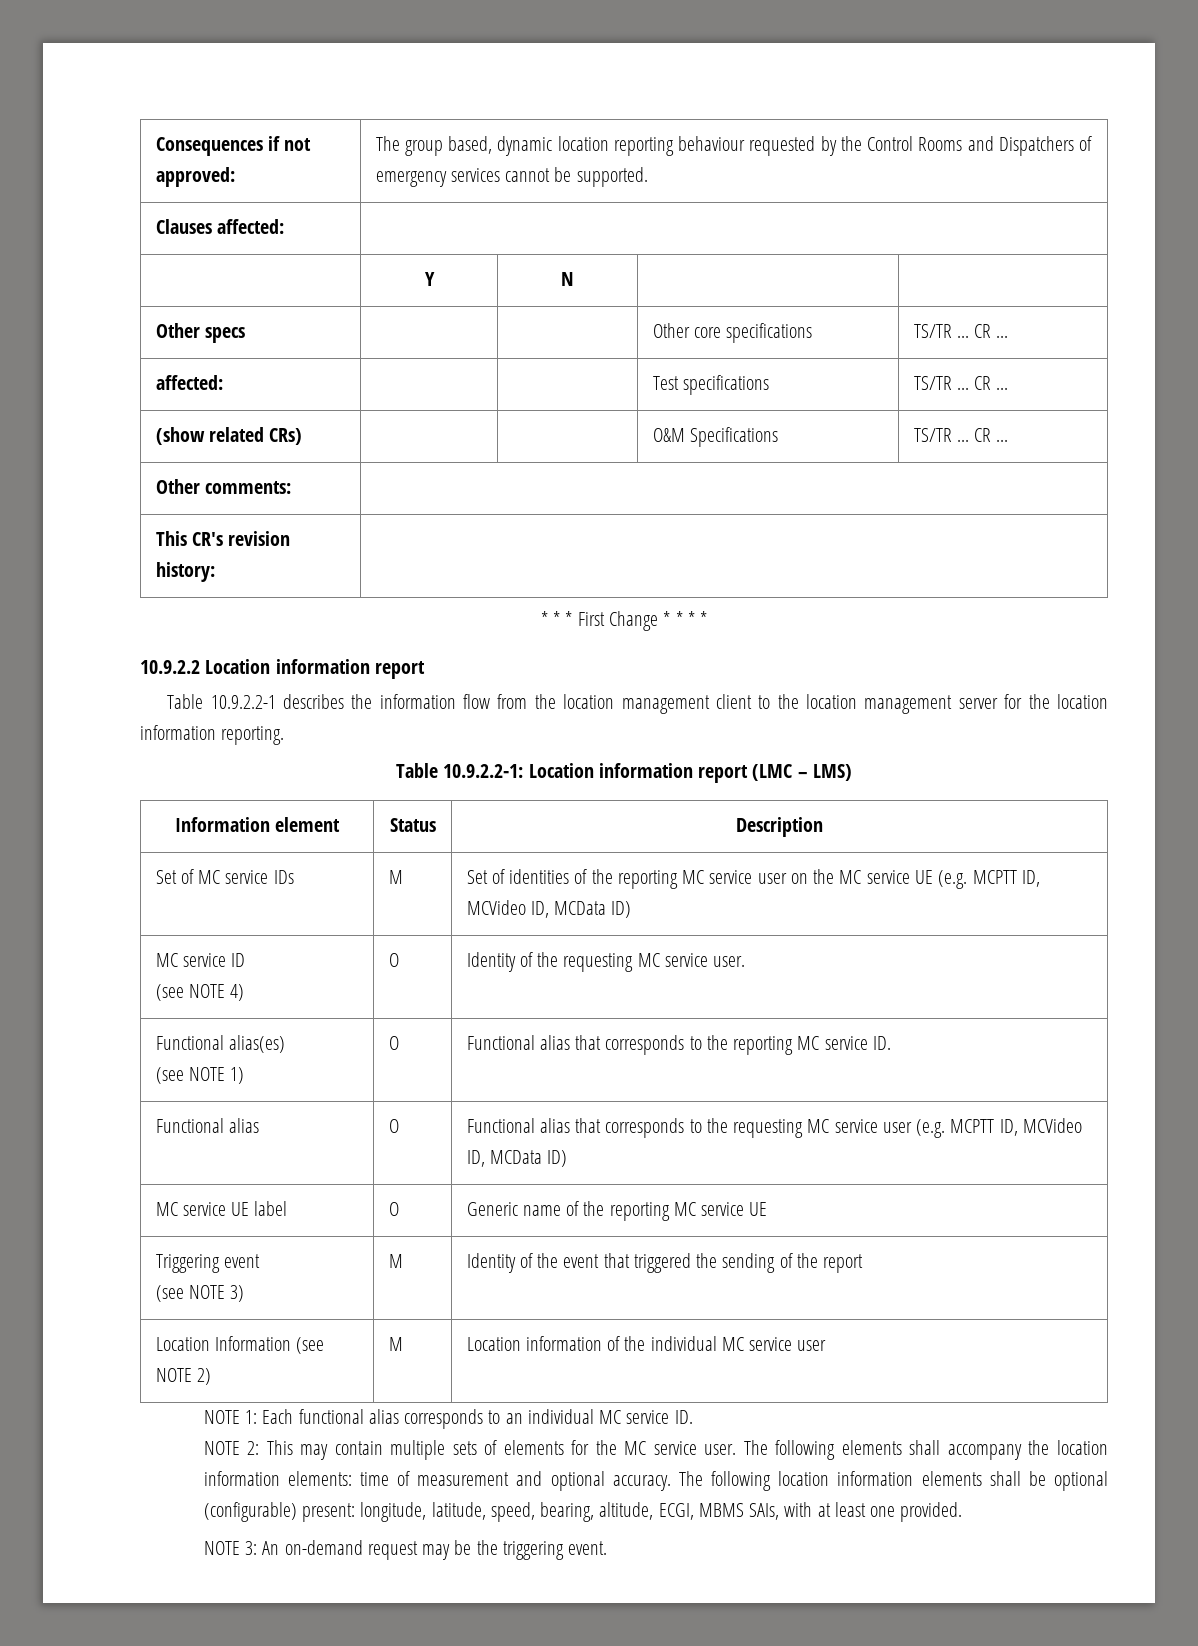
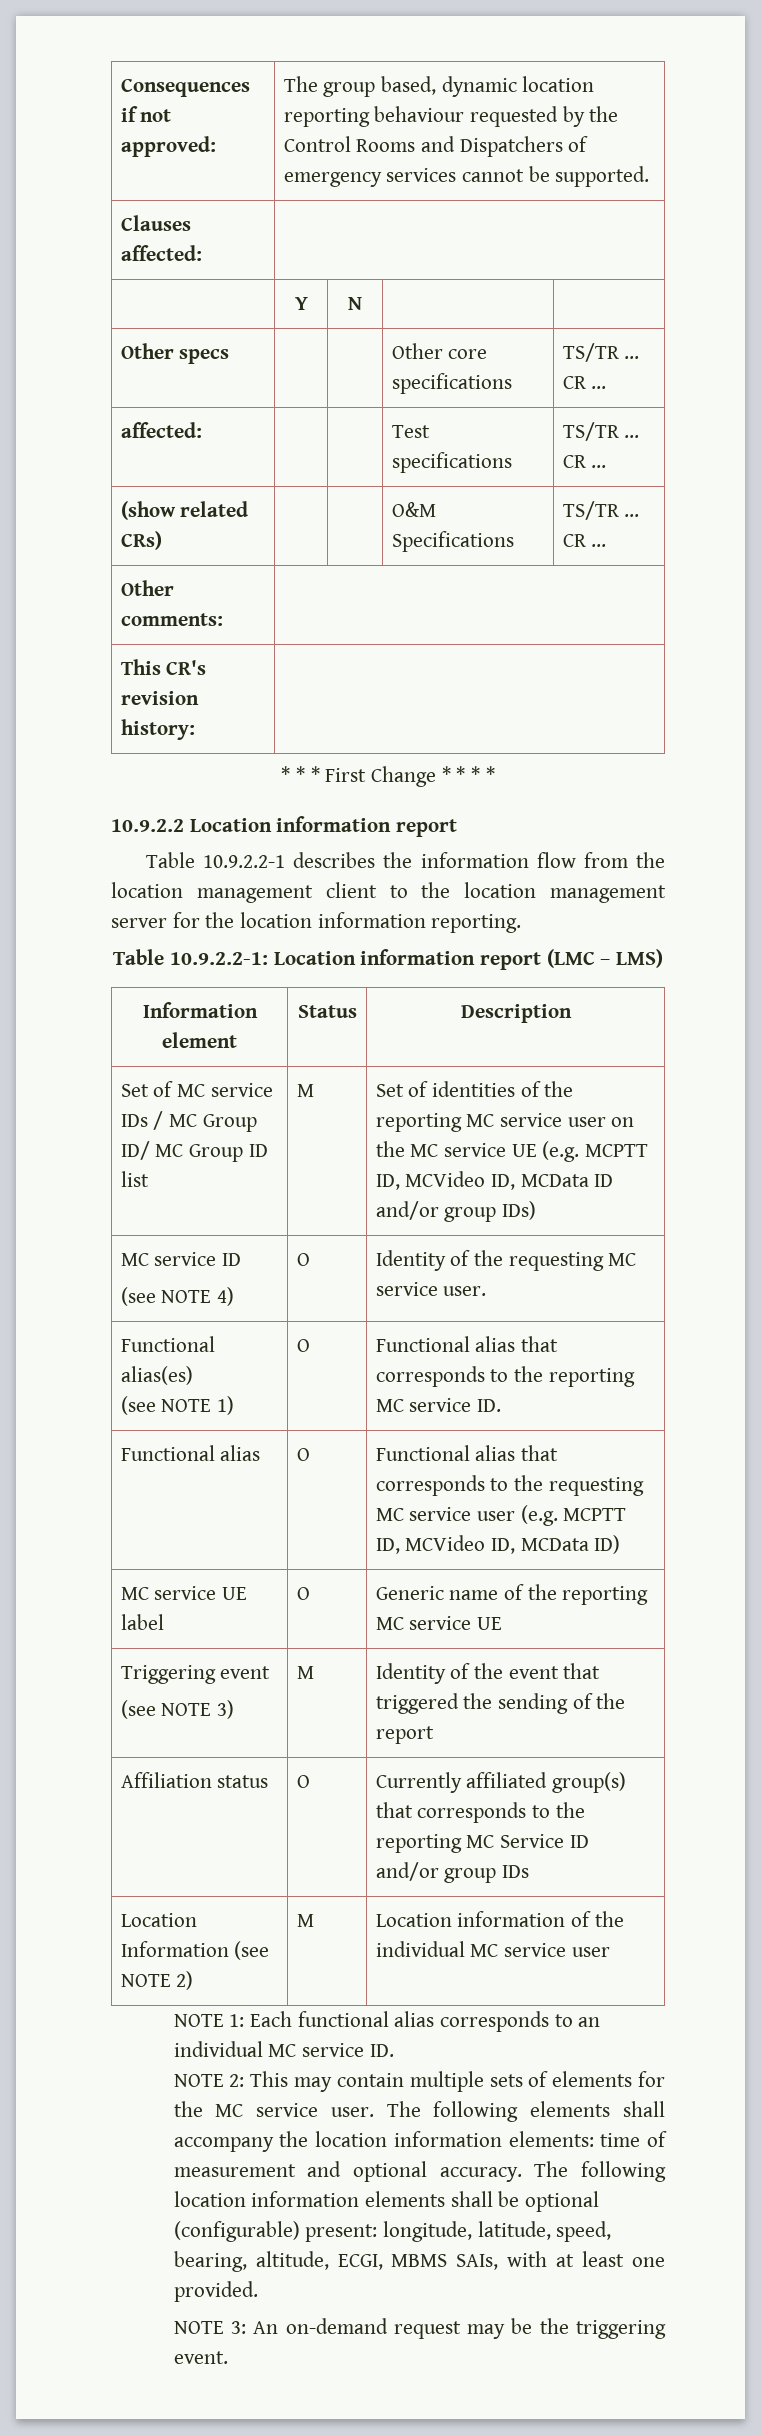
(294, 877) none -> [153,1111,257,1132] [120,1141,268,1162] [120,1171,149,1187] / MC Group ID/ MC Group ID list
[611,901,632,918] ID) -> [594,1174,614,1187] [375,1201,536,1222] ID and/or group IDs)
(864, 1263) none -> [120,1772,269,1788] [296,1775,310,1788] [375,1772,626,1793] [375,1802,585,1823] [375,1834,589,1853] [375,1862,529,1883] // Affiliation status | O | Currently affiliated group(s) that corresponds to the reporting MC Service ID and/or group IDs

